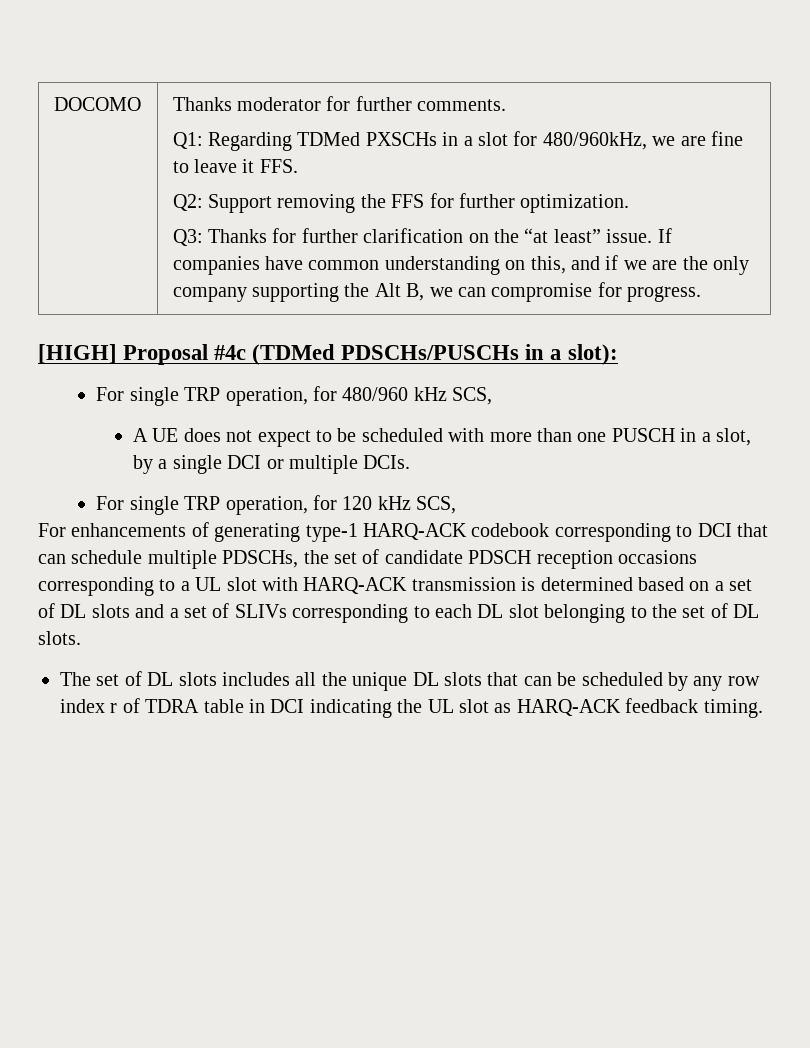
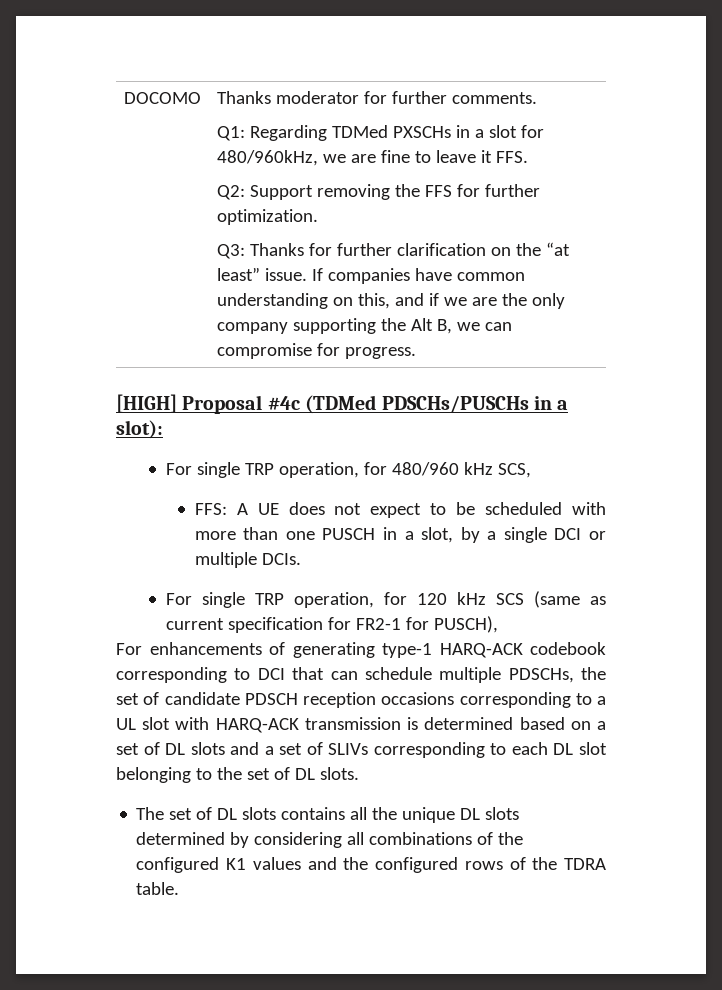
(493, 396) none -> [194,503,227,515] FFS:
[416,496,457,514] SCS, -> [495,591,607,608] [165,616,498,633] SCS (same as current specification for FR2-1 for PUSCH),
[222,672,290,686] includes -> [281,807,346,820] contains
[487,672,760,691] [60,698,763,718] that can be scheduled by any row index r of TDRA table in DCI indicating the UL slot as HARQ-ACK feedback timing. -> [136,832,524,848] [136,857,606,873] [136,882,180,895] determined by considering all combinations of the configured K1 values and the configured rows of the TDRA table.

